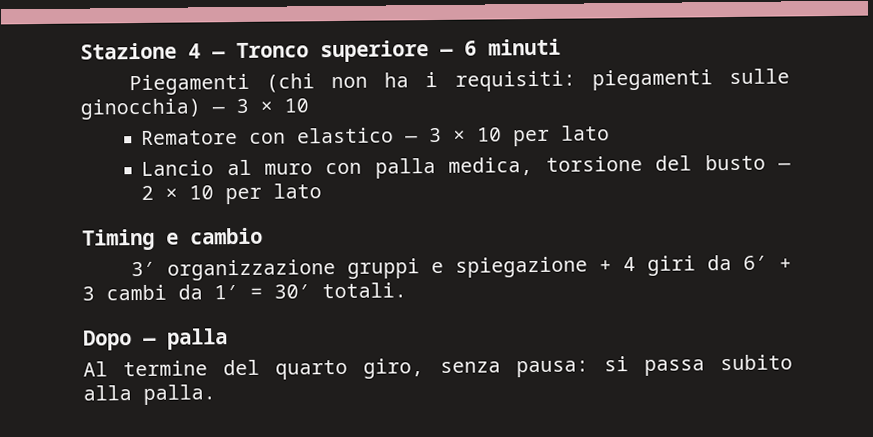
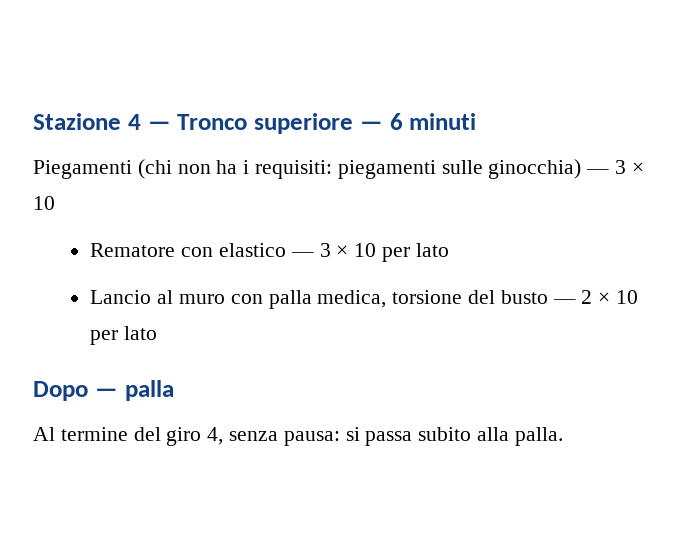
[82,227,263,251] [130,255,793,281] [82,282,407,301] // Timing e cambio // 3′ organizzazione gruppi e spiegazione + 4 giri da 6′ + 3 cambi da 1′ = 30′ totali. -> (158, 333) none
[275,358,425,380] quarto giro, -> [166,427,224,446] giro 4,

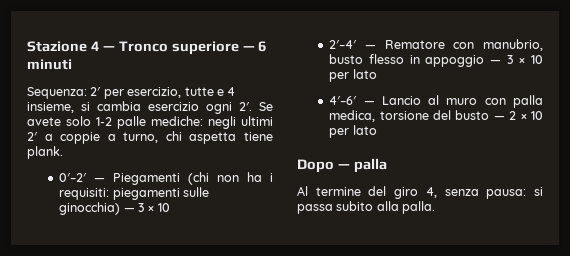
(477, 121) none -> [27,87,236,99] [27,101,273,114] [27,116,273,129] [27,131,273,144] [27,146,63,159] [59,173,106,182] Sequenza: 2′ per esercizio, tutte e 4 insieme, si cambia esercizio ogni 2′. Se avete solo 1-2 palle mediche: negli ultimi 2′ a coppie a turno, chi aspetta tiene plank. // 0′–2′ —
[90,243,286,257] Rematore con elastico -> [329,39,543,51] [329,54,485,67] 2′–4′ — Rematore con manubrio, busto flesso in appoggio
(449, 250) none -> [329,96,375,105] 4′–6′ —

